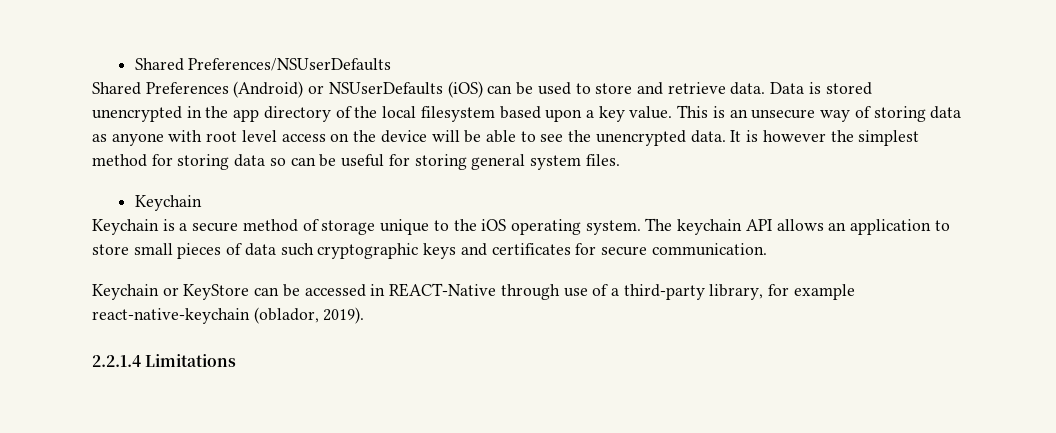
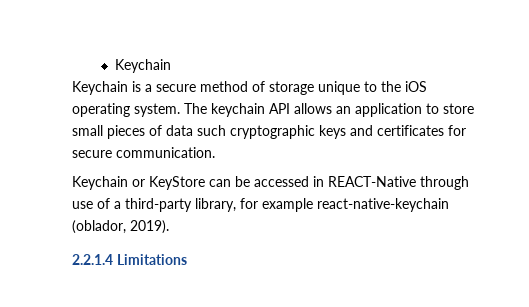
[134,58,392,71] [92,81,872,98] [92,105,962,122] [92,130,920,146] [92,154,620,170] Shared Preferences/NSUserDefaults // Shared Preferences (Android) or NSUserDefaults (iOS) can be used to store and retrieve data. Data is stored unencrypted in the app directory of the local filesystem based upon a key value. This is an unsecure way of storing data as anyone with root level access on the device will be able to see the unencrypted data. It is however the simplest method for storing data so can be useful for storing general system files. // -> (114, 66) none

